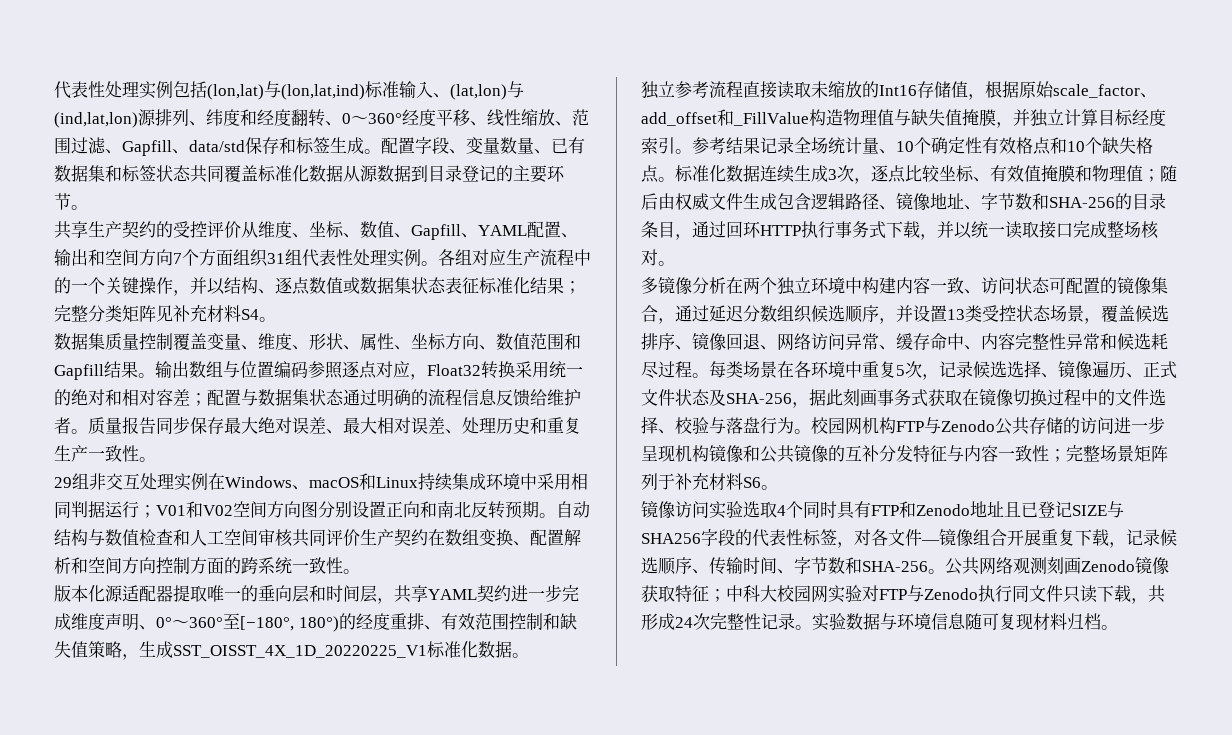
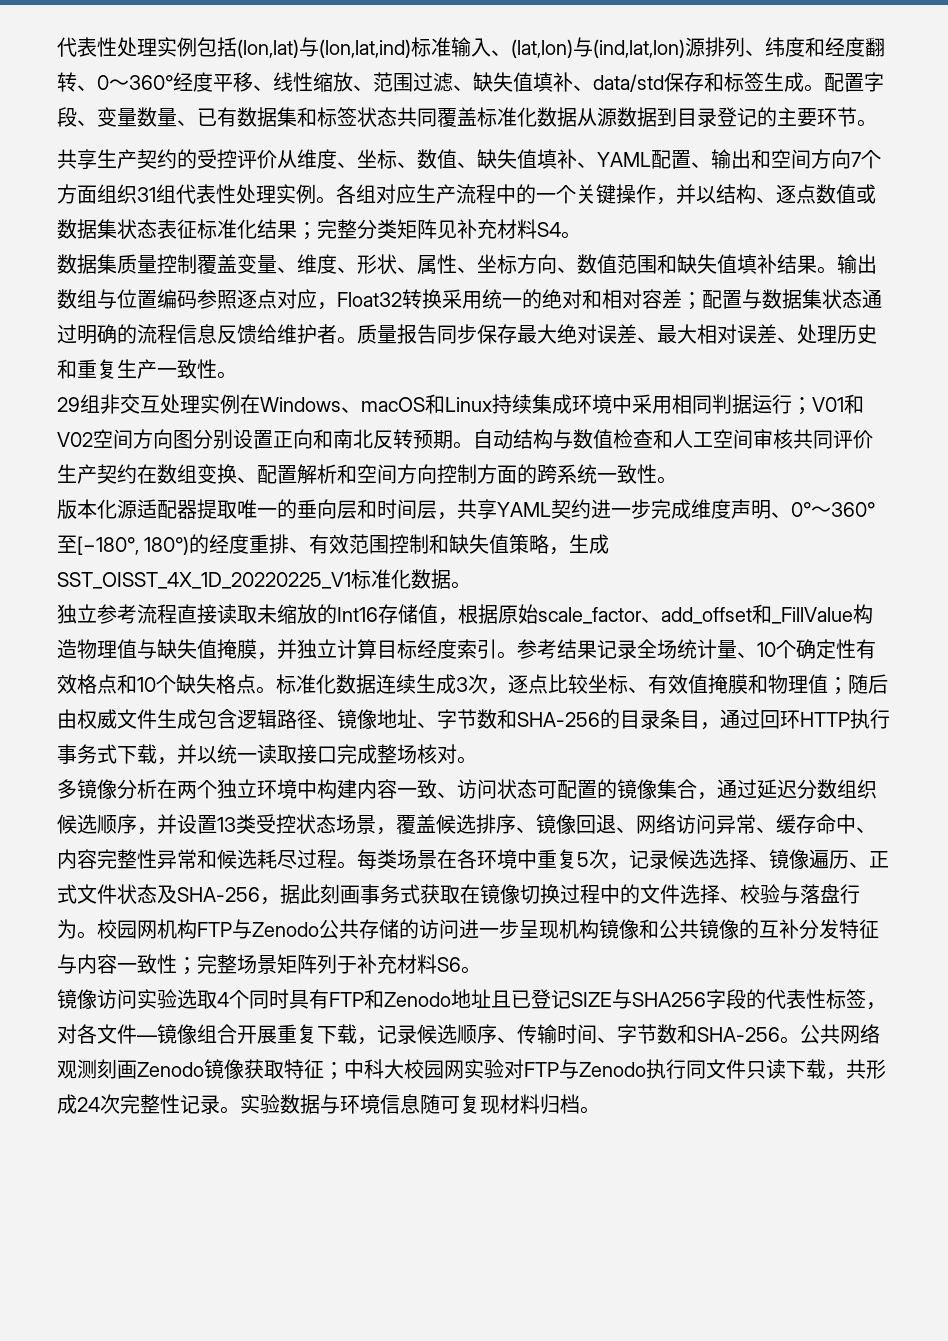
[122,140,172,156] Gapfill -> [473,72,573,92] 缺失值填补
[411,224,461,240] Gapfill -> [477,149,577,169] 缺失值填补
[54,364,104,380] Gapfill -> [677,254,777,274] 缺失值填补

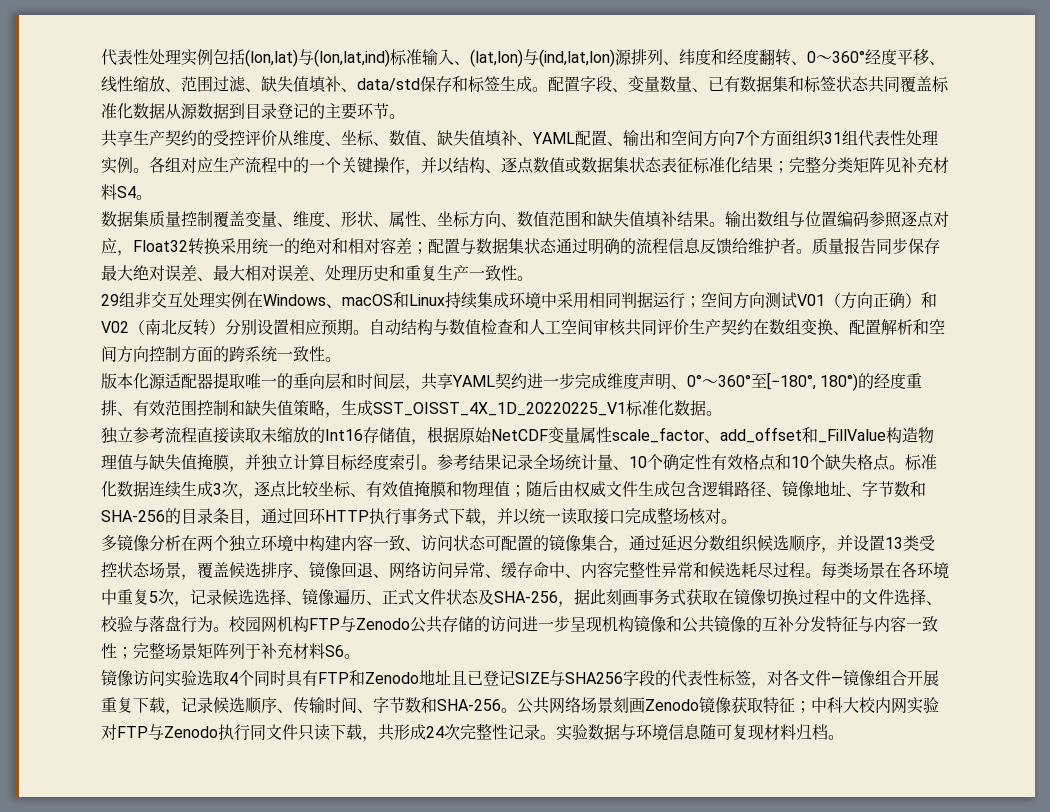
[812,394,864,414] [57,429,413,449] V01和V02空间方向图分别设置正向和南北反转 -> [701,292,937,309] [101,319,321,336] 空间方向测试V01（方向正确）和V02（南北反转）分别设置相应
(538, 614) none -> [491,427,612,443] NetCDF变量属性
[57,1059,97,1079] 观测 -> [581,697,613,713] 场景
[424,1060,444,1079] 园 -> [875,697,891,713] 内

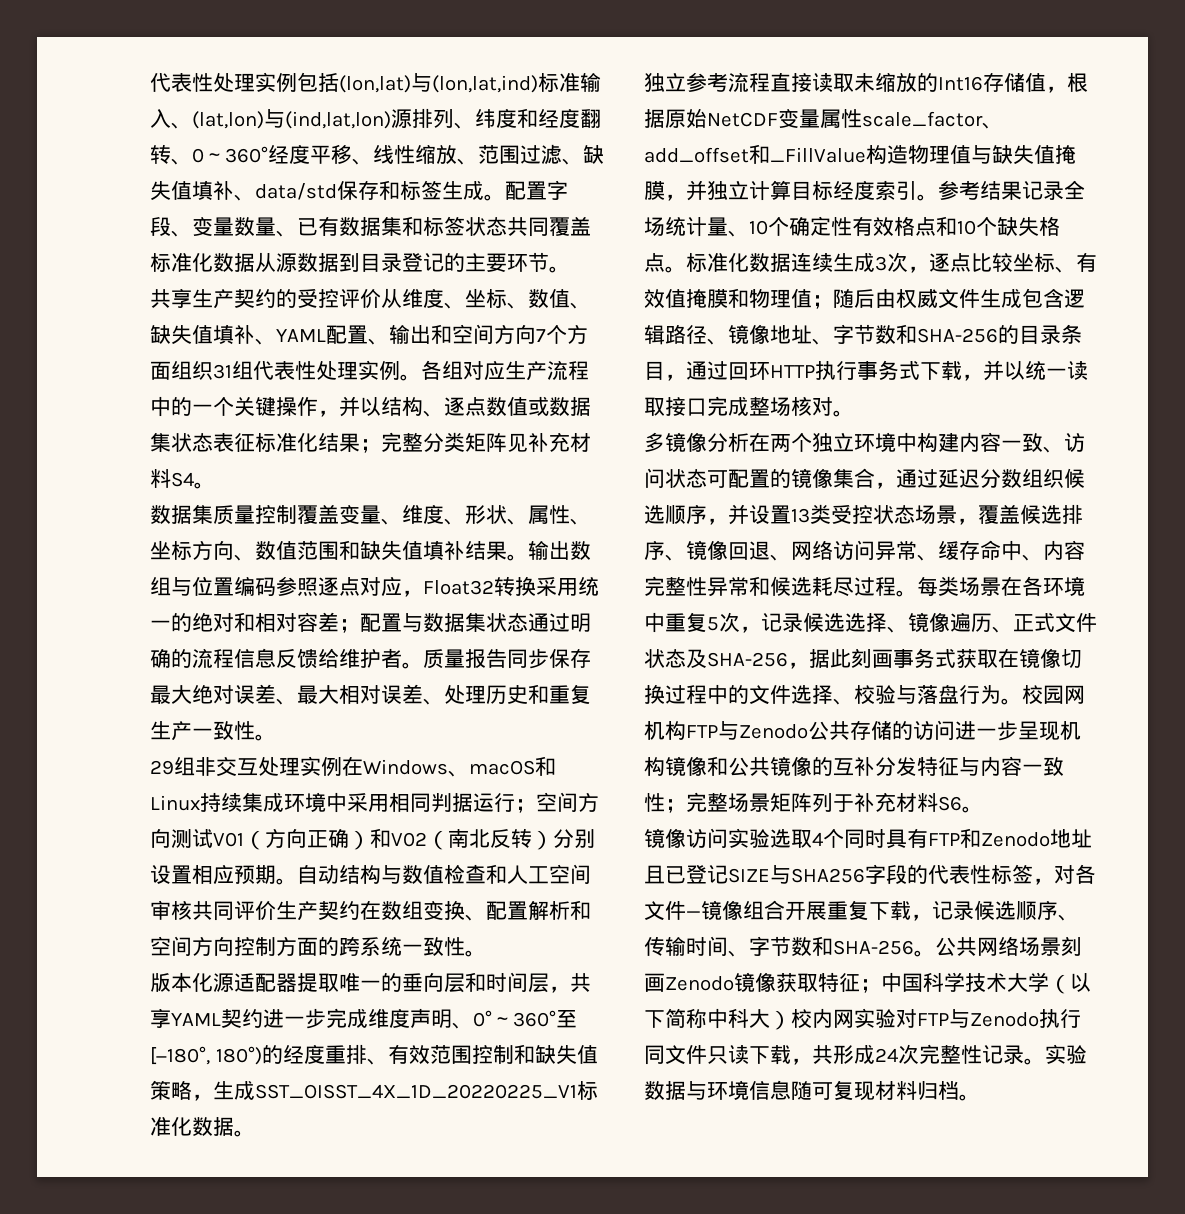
[827,697,859,713] 科大 -> [902,972,1091,994] [644,1008,791,1030] 国科学技术大学（以下简称中科大）

